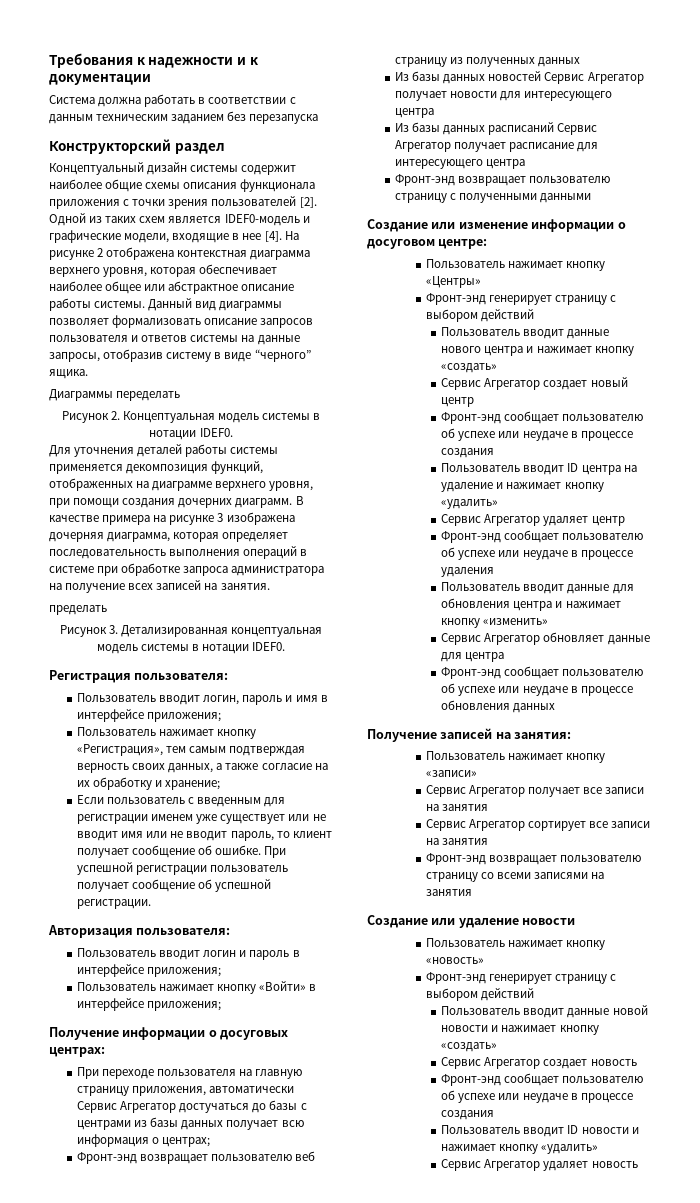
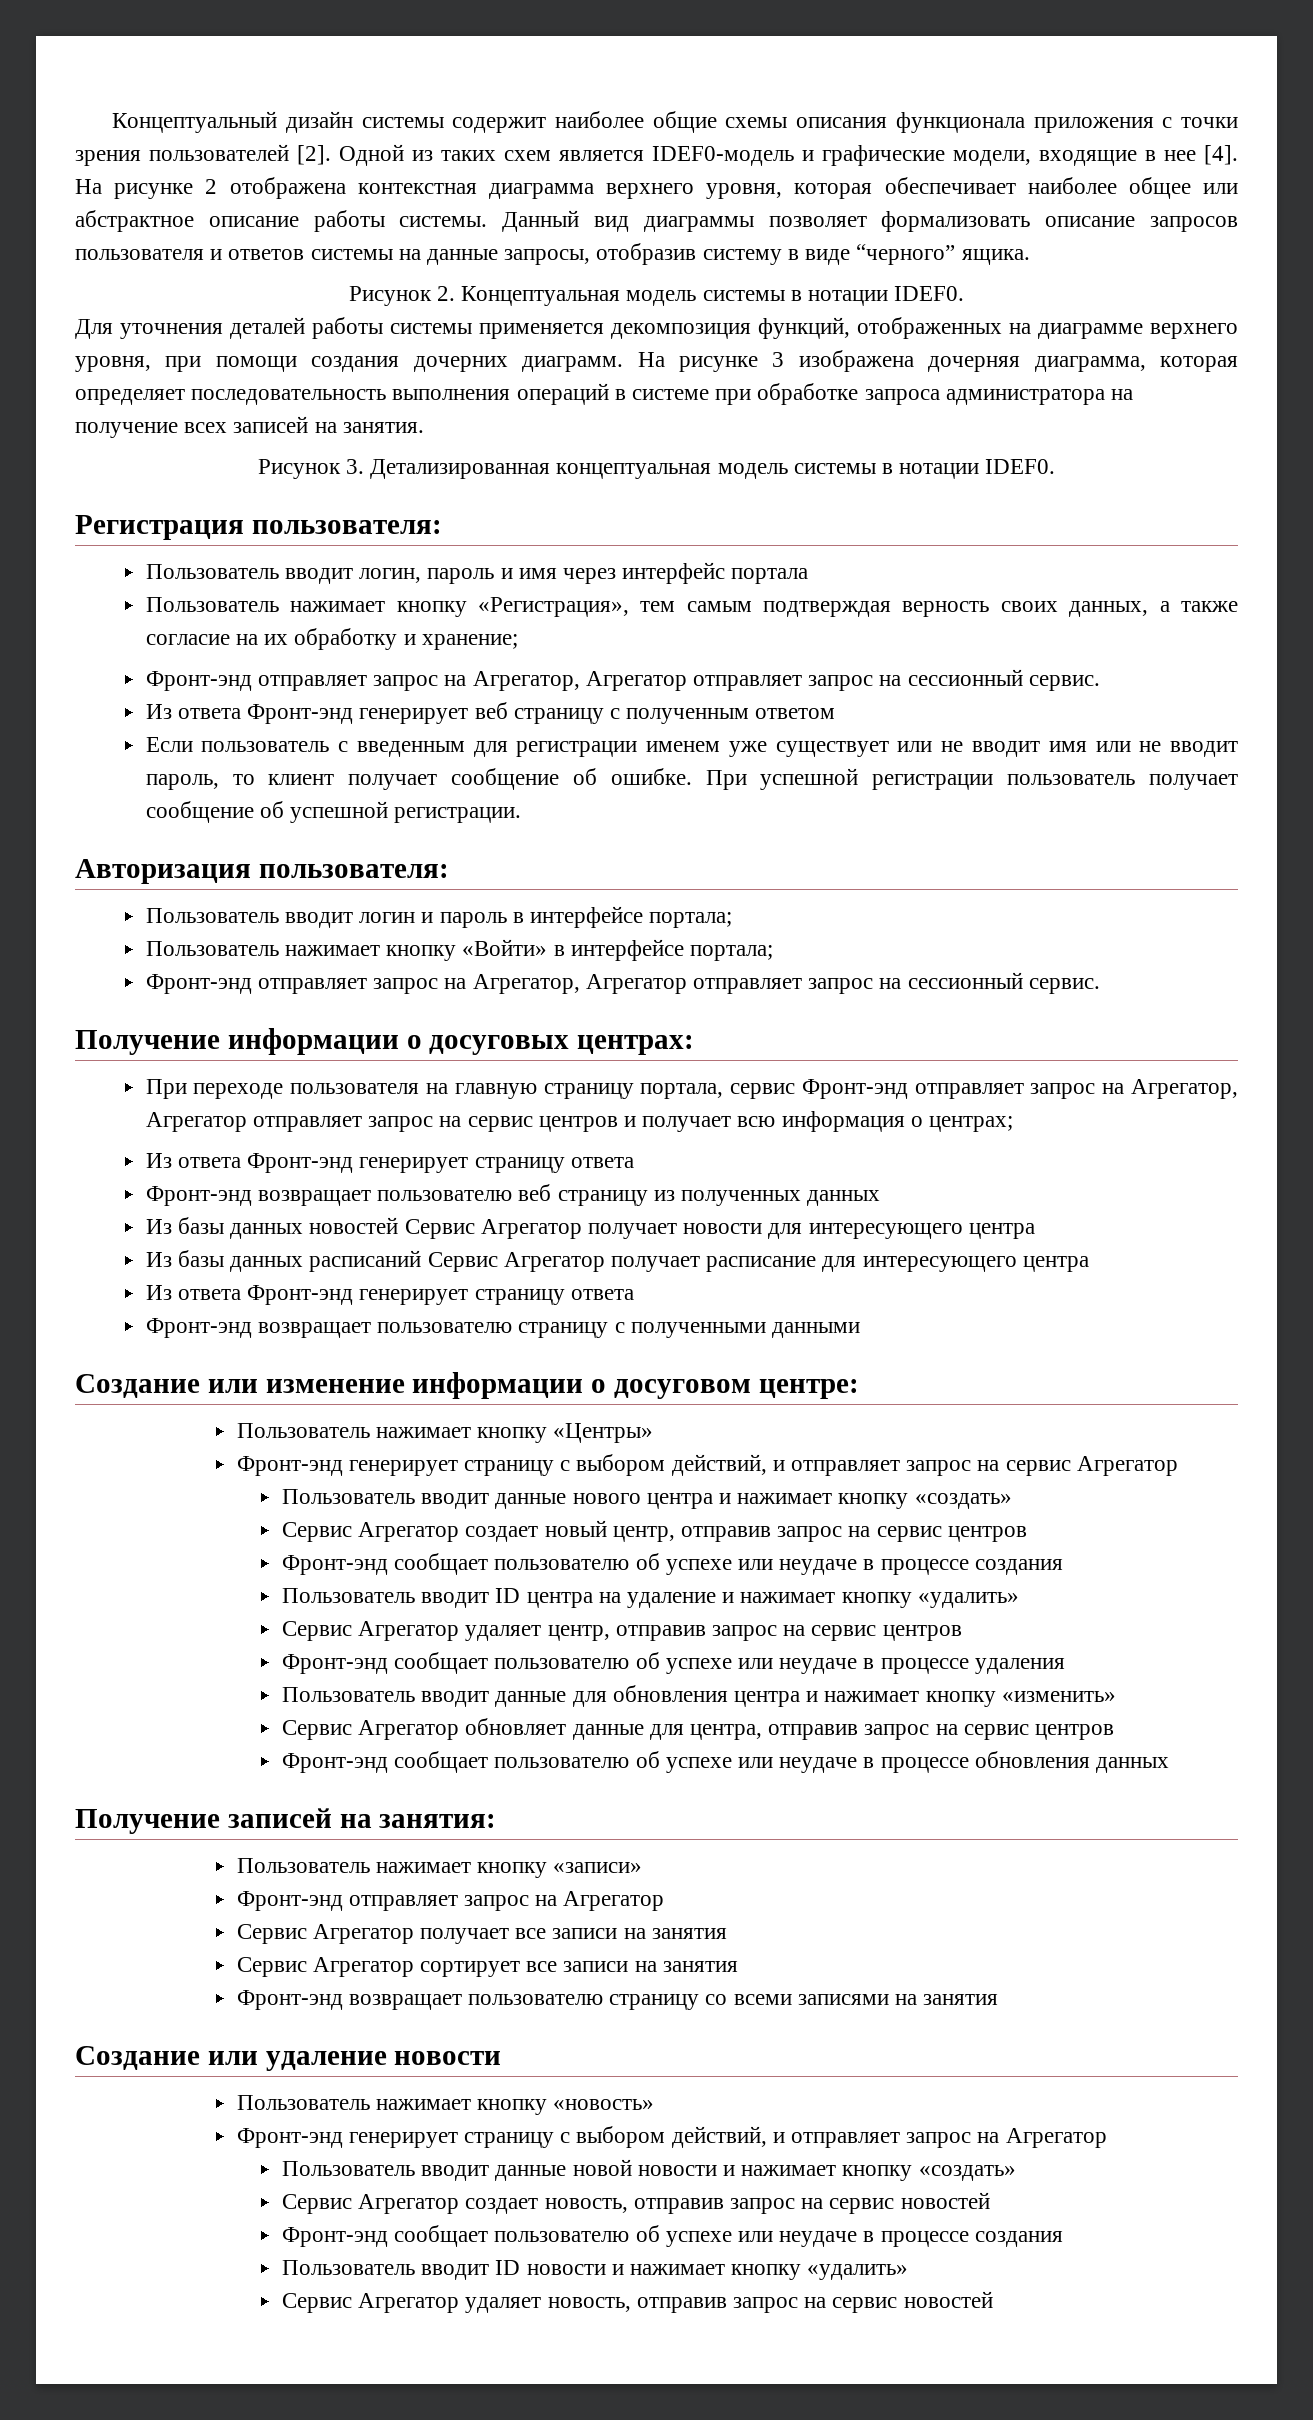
[49,53,259,68] [49,74,151,85] [49,94,296,107] [49,111,319,124] [49,139,225,154] Требования к надежности и к документации // Система должна работать в соответствии с данным техническим заданием без перезапуска // Конструкторский раздел // -> (112, 122) none
[49,389,181,401] // Диаграммы переделать -> (1030, 257) none
[295,496,304,505] [49,515,167,525] В качестве примера на -> [637,352,665,367] На
[49,605,107,615] // пределать -> (424, 427) none
[320,695,328,702] [77,709,222,722] в интерфейсе приложения; -> [562,562,809,584] через интерфейс портала
(221, 785) none -> [145,669,1100,691] [145,702,836,724] // Фронт-энд отправляет запрос на Агрегатор, Агрегатор отправляет запрос на сессионный сервис. // Из ответа Фронт-энд генерирует веб страницу с полученным ответом
[147,967,222,977] приложения; -> [649,912,733,928] портала;
[147,1001,222,1011] приложения; -> [689,945,773,961] [145,972,1100,994] портала; // Фронт-энд отправляет запрос на Агрегатор, Агрегатор отправляет запрос на сессионный сервис.
[132,1086,295,1096] [77,1100,307,1113] [77,1117,224,1130] приложения, автоматически Сервис Агрегатор достучаться до базы с центрами из базы данных -> [640,1079,1239,1099] [145,1112,636,1132] портала, сервис Фронт-энд отправляет запрос на Агрегатор, Агрегатор отправляет запрос на сервис центров и
(211, 1142) none -> [145,1153,634,1173] // Из ответа Фронт-энд генерирует страницу ответа
(526, 164) none -> [145,1285,634,1305] // Из ответа Фронт-энд генерирует страницу ответа
[480,309,534,322] действий -> [671,1454,1178,1476] действий, и отправляет запрос на сервис Агрегатор
[441,397,475,407] центр -> [612,1526,1027,1542] центр, отправив запрос на сервис центров
[591,516,625,526] центр -> [547,1625,962,1641] центр, отправив запрос на сервис центров
[465,652,505,662] центра -> [690,1724,1115,1740] центра, отправив запрос на сервис центров
(477, 773) none -> [236,1891,665,1911] // Фронт-энд отправляет запрос на Агрегатор
[480,988,534,1001] действий -> [671,2126,1107,2148] действий, и отправляет запрос на Агрегатор
[590,1059,637,1066] новость -> [544,2192,990,2214] новость, отправив запрос на сервис новостей
[591,1161,638,1168] новость -> [547,2291,993,2313] новость, отправив запрос на сервис новостей

